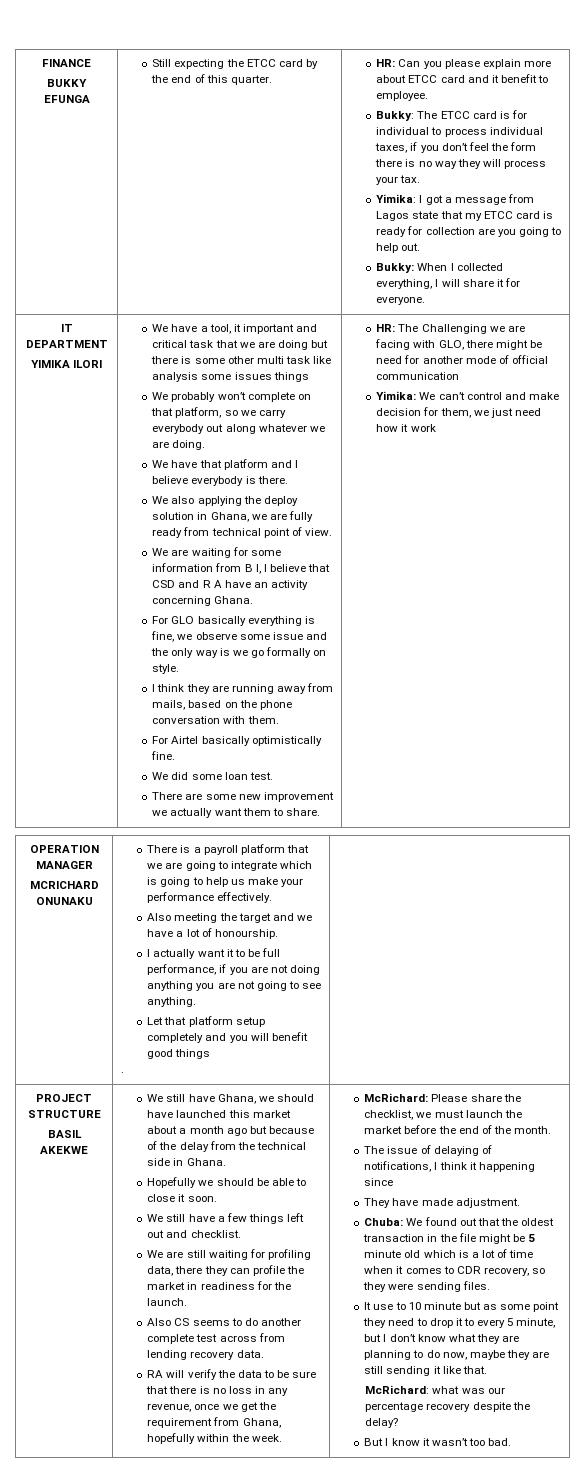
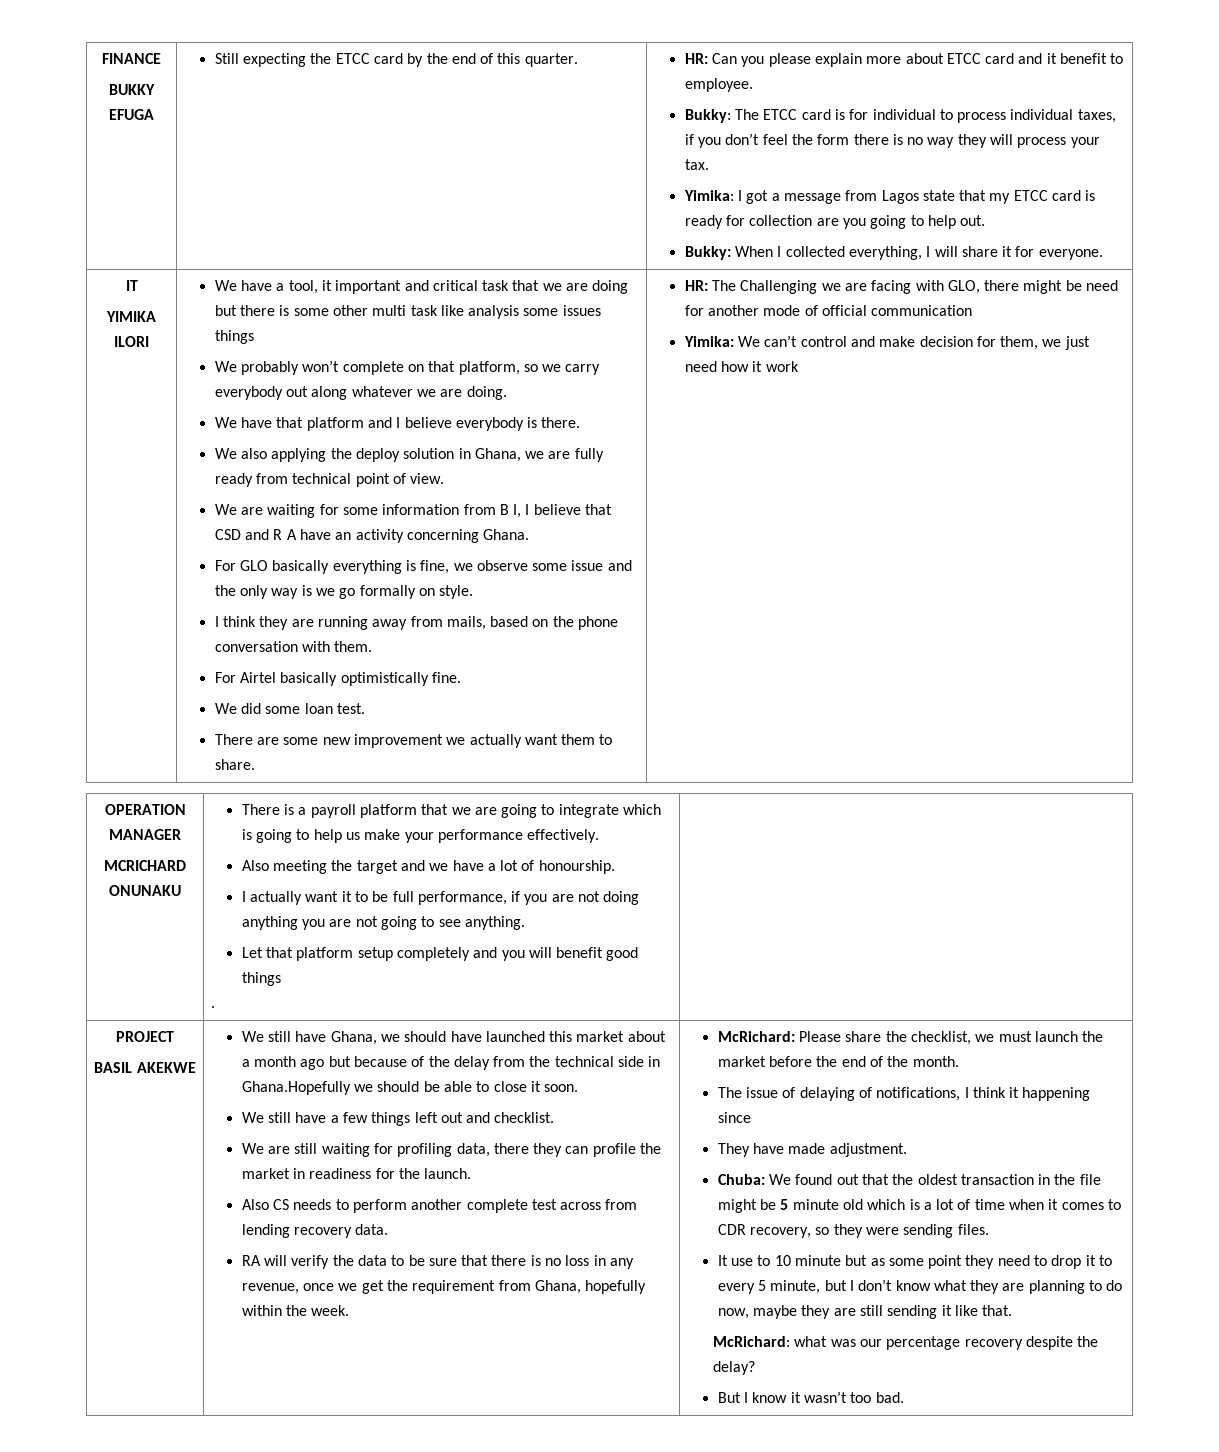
[43,95,90,103] EFUNGA -> [109,109,154,120] EFUGA
[25,340,108,348] DEPARTMENT -> (138, 285) none
[27,1110,101,1118] STRUCTURE -> (174, 1036) none
[186,1158,226,1166] [147,1177,197,1188] Ghana. // Hopefully -> [241,1081,351,1095] Ghana.Hopefully
[192,1318,258,1326] seems to do -> [293,1199,407,1213] needs to perform

